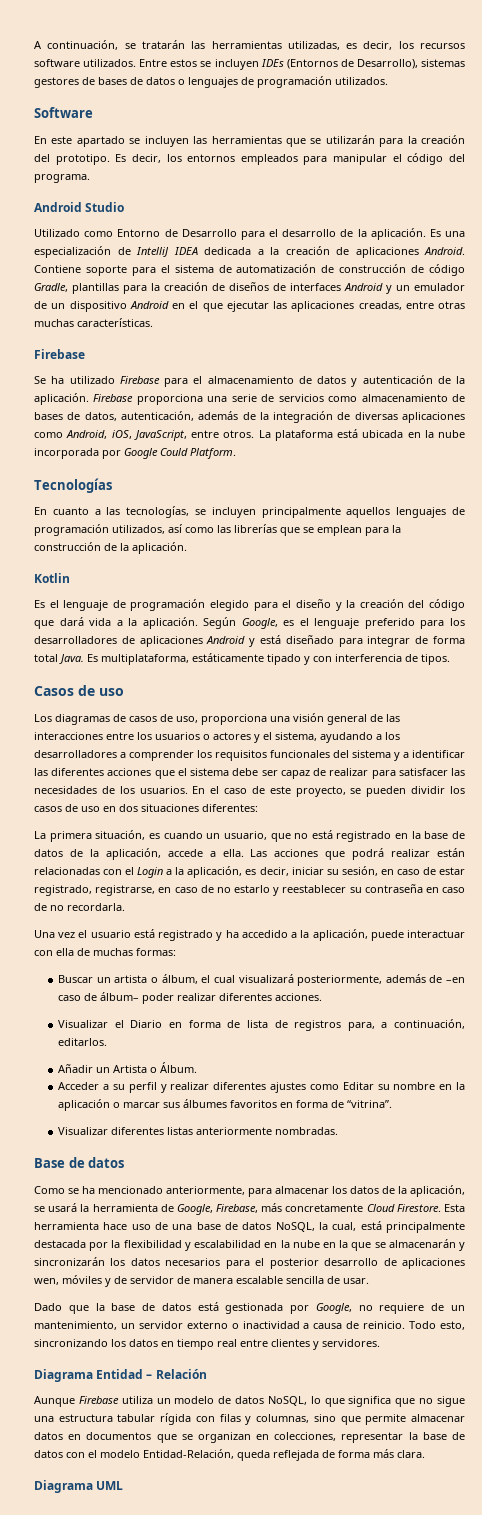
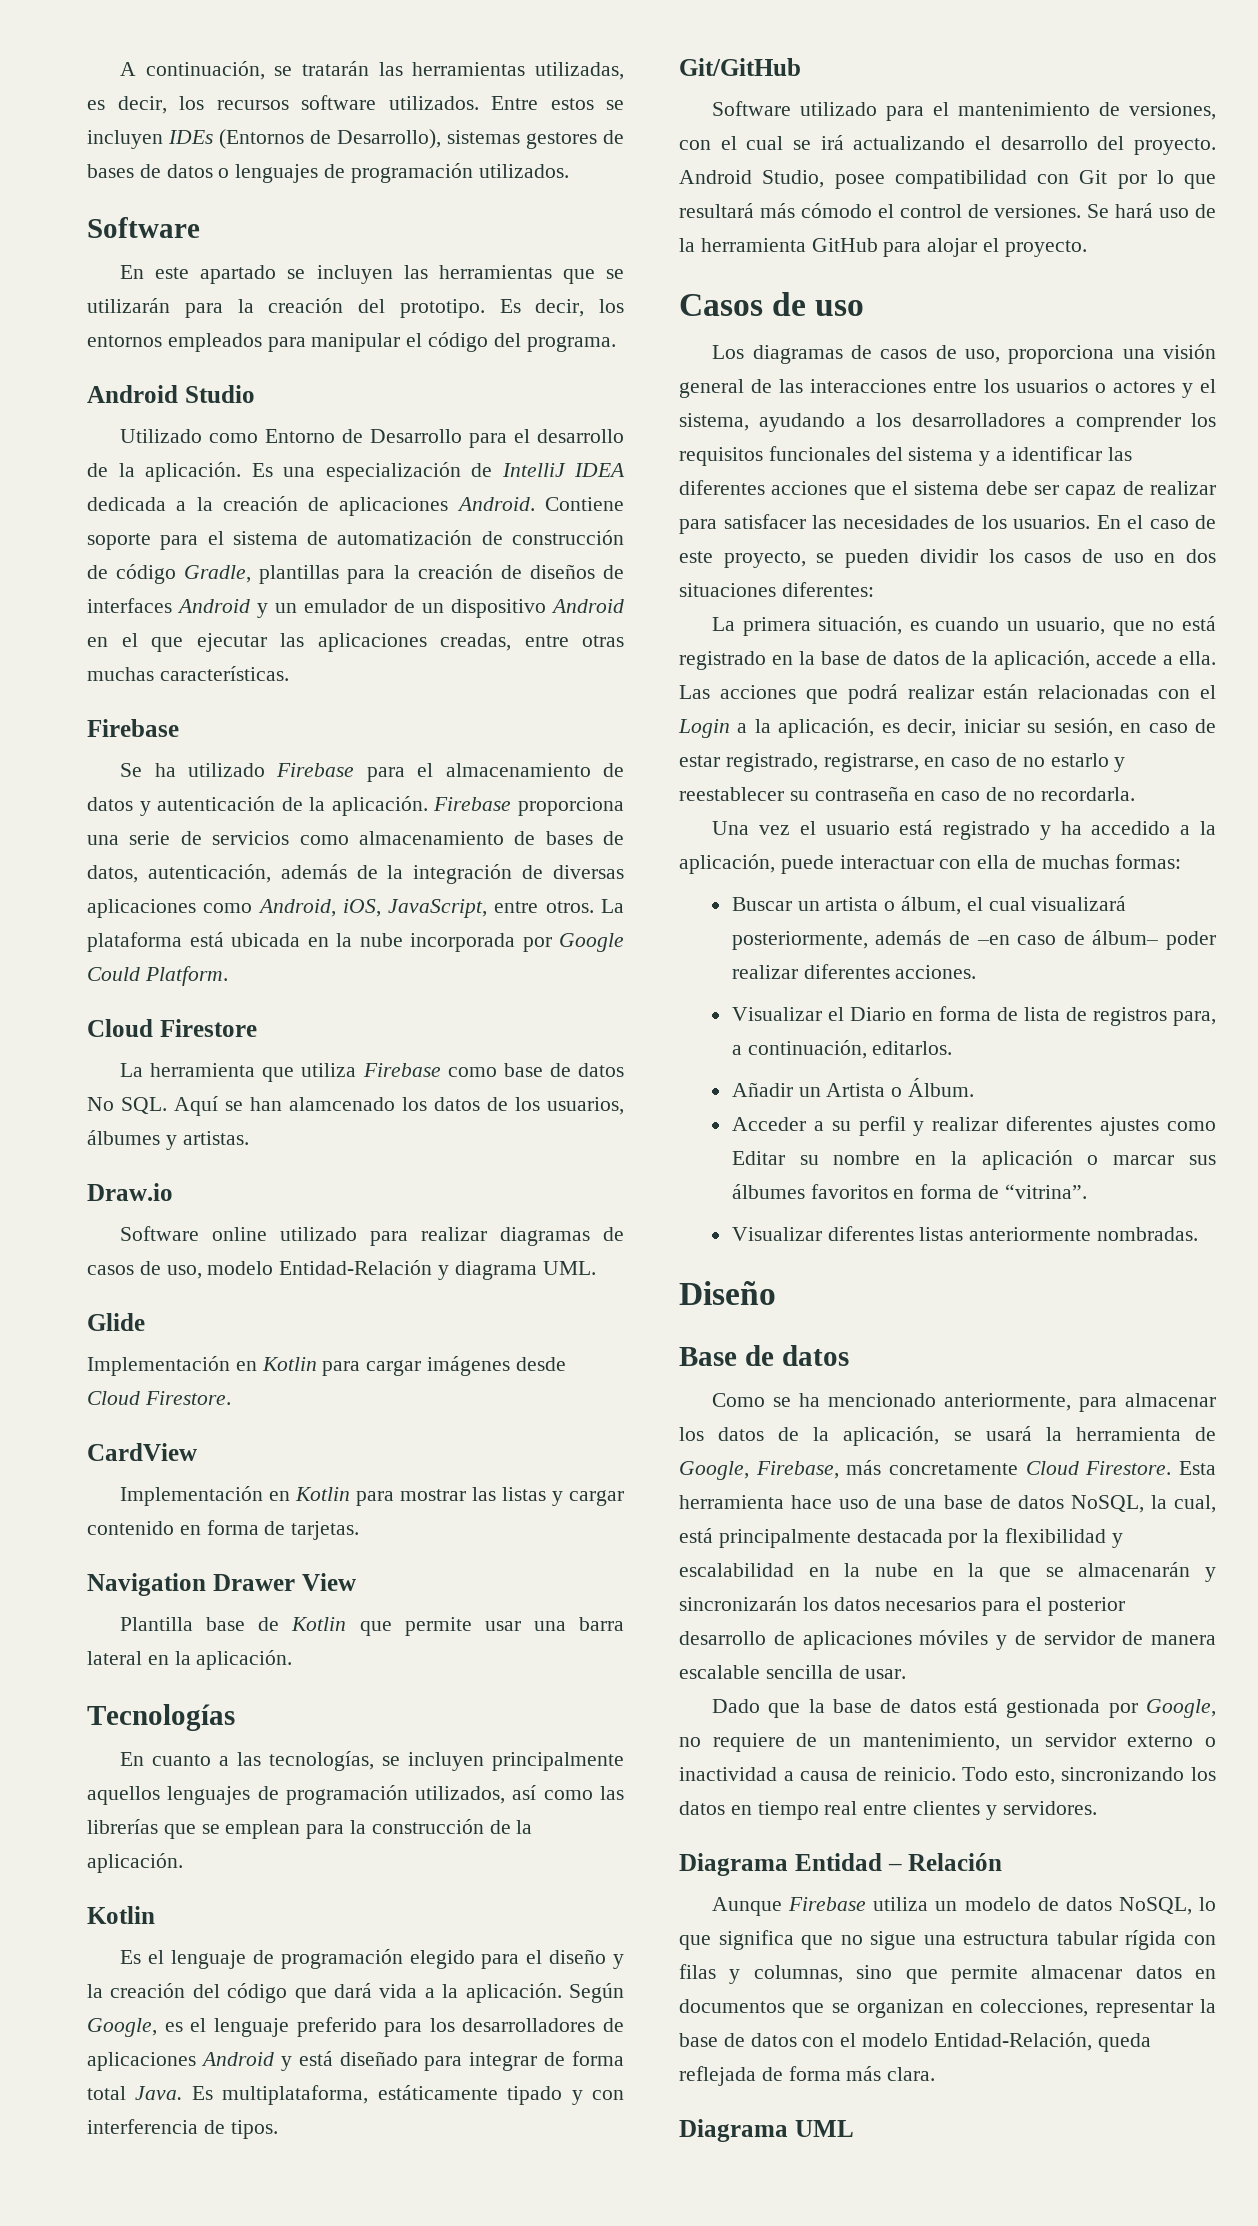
(236, 453) none -> [87,1019,257,1037] [120,1063,624,1082] [87,1096,624,1116] [87,1130,249,1150] [87,1183,173,1201] [120,1226,624,1246] [87,1260,596,1280] [87,1313,145,1331] [87,1356,566,1376] [87,1391,231,1405] [87,1443,197,1461] [120,1486,624,1506] [87,1520,360,1540] [87,1573,356,1596] [120,1617,625,1636] [87,1650,293,1670] // Cloud Firestore // La herramienta que utiliza Firebase como base de datos No SQL. Aquí se han alamcenado los datos de los usuarios, álbumes y artistas. // Draw.io // Software online utilizado para realizar diagramas de casos de uso, modelo Entidad-Relación y diagrama UML. // Glide // Implementación en Kotlin para cargar imágenes desde Cloud Firestore. // CardView // Implementación en Kotlin para mostrar las listas y cargar contenido en forma de tarjetas. // Navigation Drawer View // Plantilla base de Kotlin que permite usar una barra lateral en la aplicación.
(450, 659) none -> [679,58,801,76] [712,101,1216,121] [679,135,1216,155] [679,170,1216,189] [679,203,1216,218] [679,238,1087,257] // Git/GitHub // Software utilizado para el mantenimiento de versiones, con el cual se irá actualizando el desarrollo del proyecto. Android Studio, posee compatibilidad con Git por lo que resultará más cómodo el control de versiones. Se hará uso de la herramienta GitHub para alojar el proyecto.
(339, 1131) none -> [679,1281,776,1305] // Diseño
[34,1278,59,1285] wen, -> (912, 1640) none

